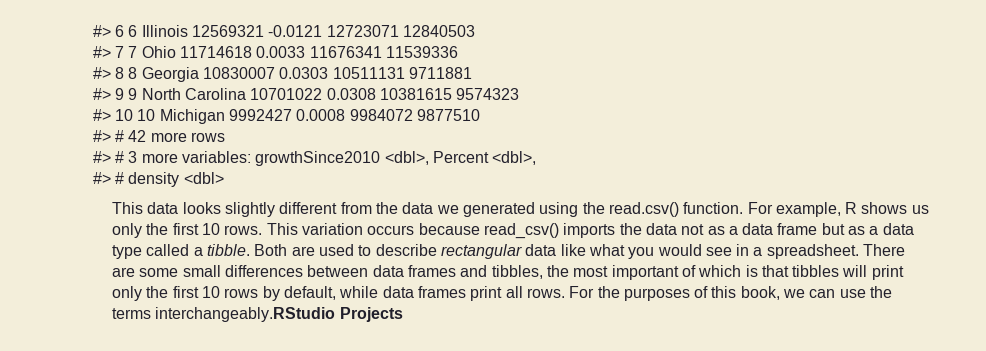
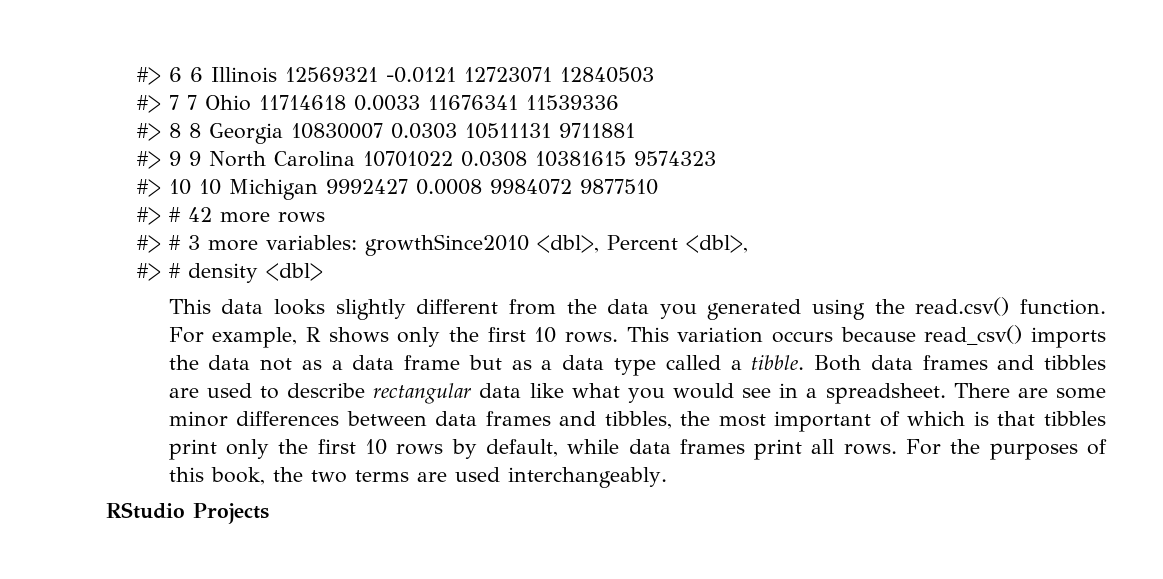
[436,205,459,214] we -> [659,304,697,319] you
[911,205,929,214] us -> (389, 335) none
(288, 250) none -> [870,355,1106,370] data frames and tibbles
[182,265,221,277] small -> [168,411,228,427] minor
[842,265,868,277] will -> (1107, 418) none
[783,286,893,298] [112,307,336,322] we can use the terms interchangeably.RStudio -> [272,467,667,488] [105,502,185,519] the two terms are used interchangeably. // RStudio

